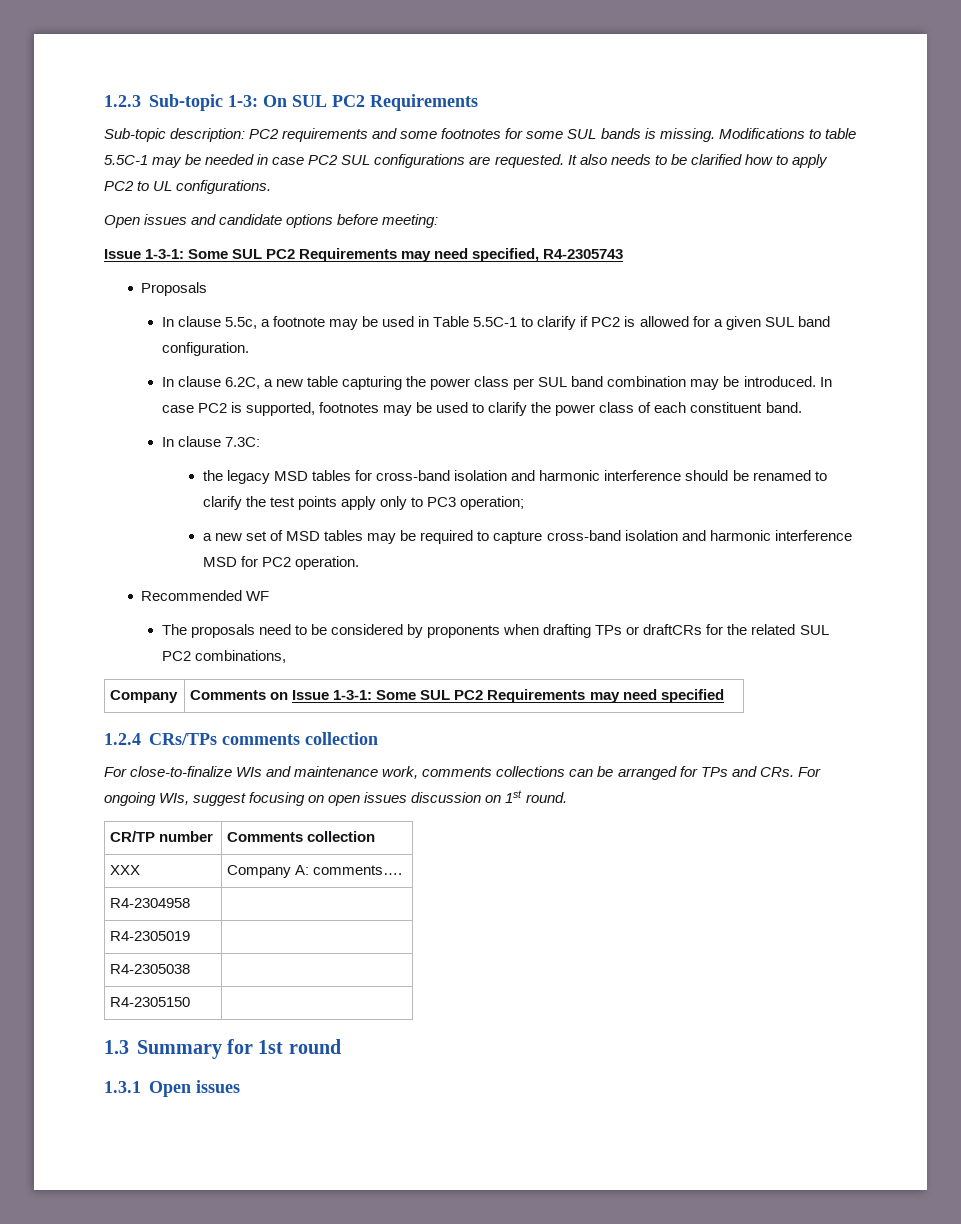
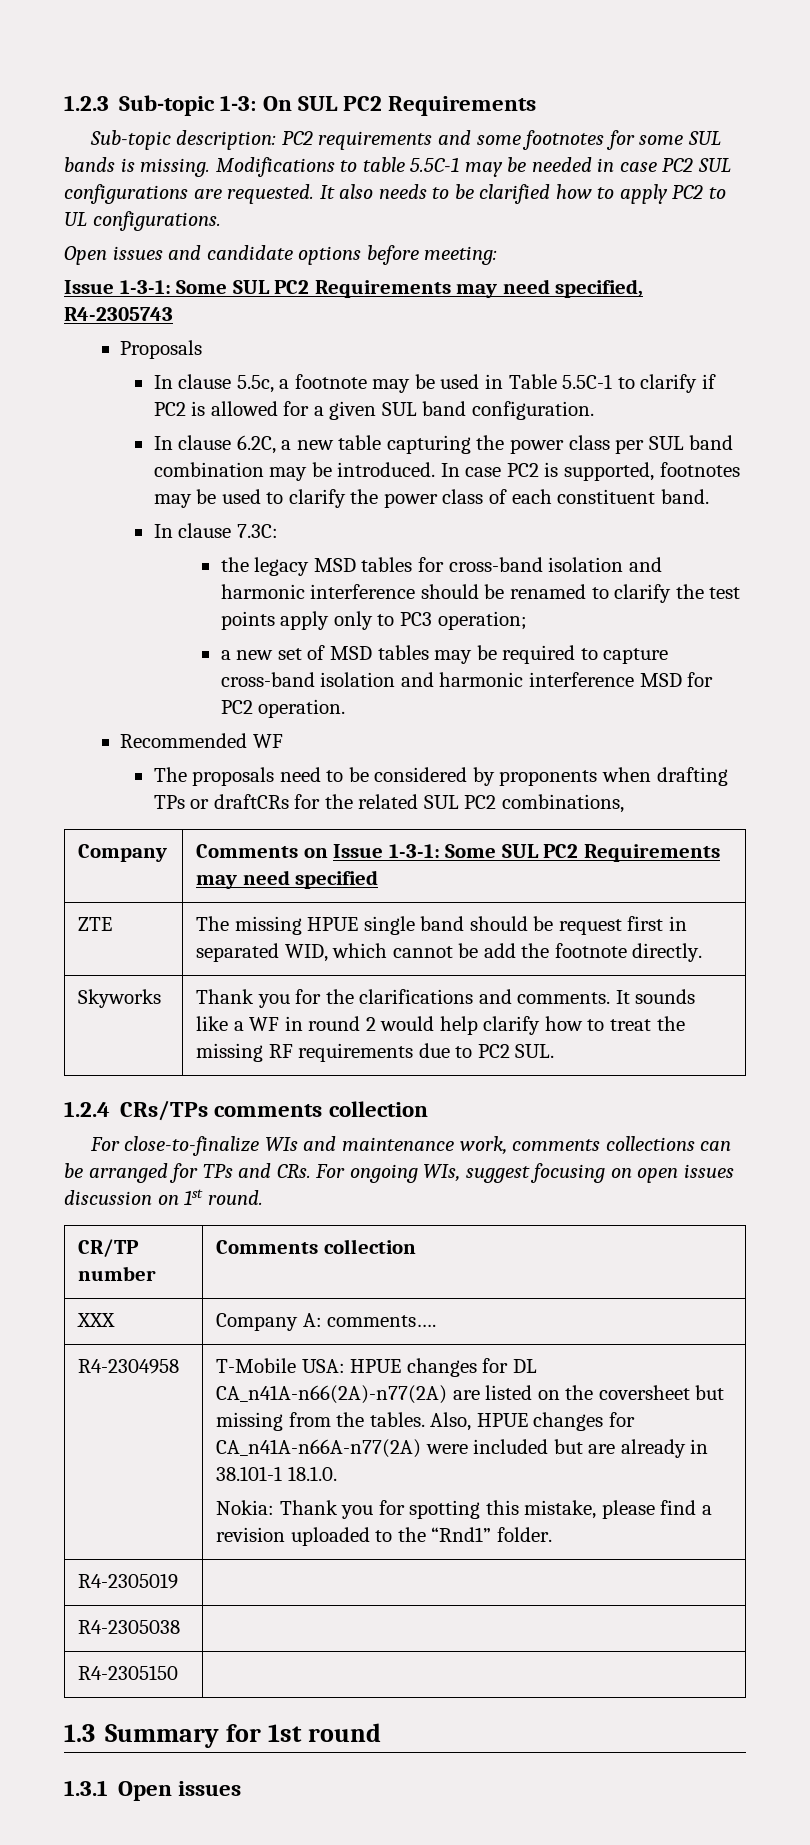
(724, 696) none -> [78,917,113,931] [196,916,687,935] [196,943,703,962] [78,989,162,1008] [196,989,696,1008] [196,1016,685,1035] [196,1043,555,1062] // ZTE | The missing HPUE single band should be request first in separated WID, which cannot be add the footnote directly. // Skyworks | Thank you for the clarifications and comments. It sounds like a WF in round 2 would help clarify how to treat the missing RF requirements due to PC2 SUL.
(191, 903) none -> [216,1358,537,1377] [216,1385,725,1404] [216,1412,635,1431] [216,1439,709,1458] [216,1466,337,1481] [216,1500,712,1519] [216,1527,552,1546] T-Mobile USA: HPUE changes for DL CA_n41A-n66(2A)-n77(2A) are listed on the coversheet but missing from the tables. Also, HPUE changes for CA_n41A-n66A-n77(2A) were included but are already in 38.101-1 18.1.0. // Nokia: Thank you for spotting this mistake, please find a revision uploaded to the “Rnd1” folder.

